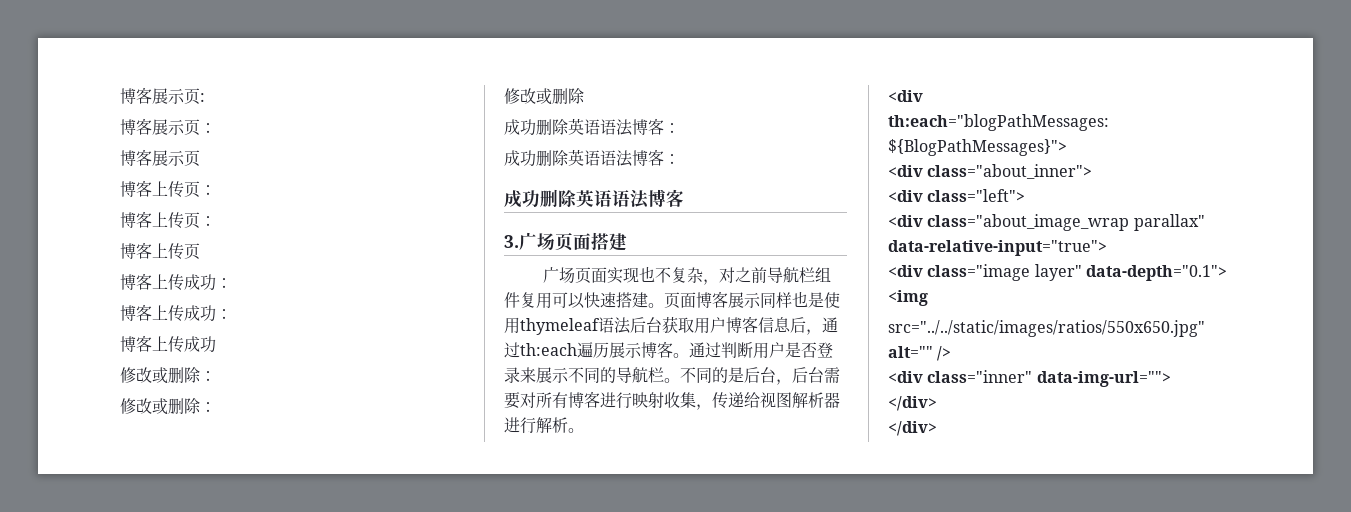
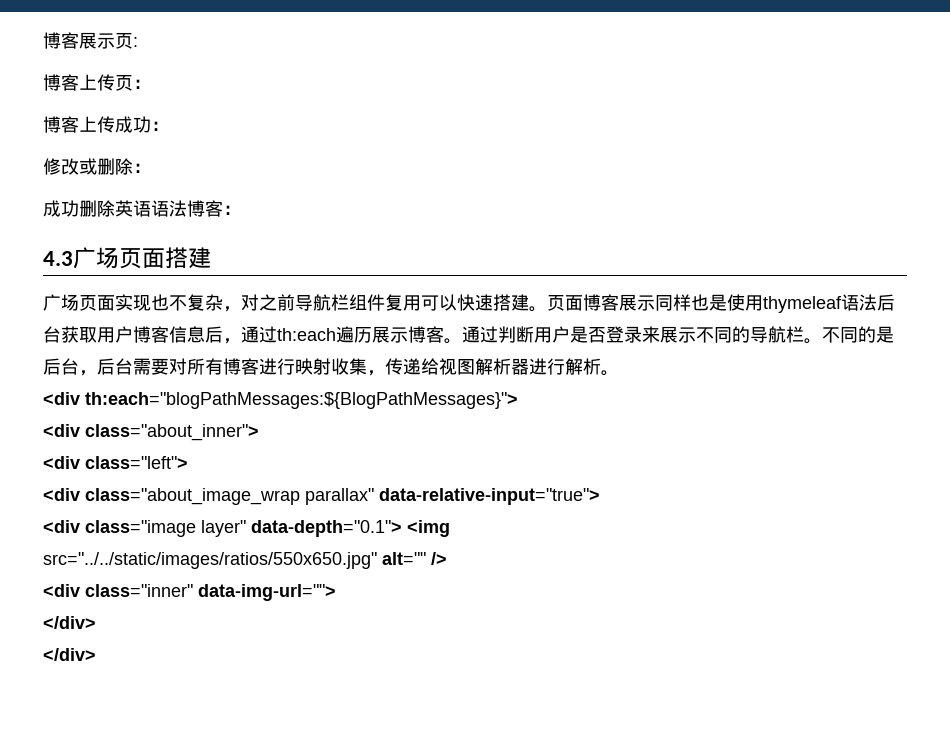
[120,87,205,105] [120,118,216,136] [120,149,200,167] [120,180,216,198] [120,211,216,229] [120,242,200,260] [120,273,232,291] [120,304,232,322] [120,335,216,353] [120,367,216,384] [120,398,216,415] [504,88,585,105] [504,118,664,136] 博客展示页: // 博客展示页： // 博客展示页 // 博客上传页： // 博客上传页： // 博客上传页 // 博客上传成功： // 博客上传成功： // 博客上传成功 // 修改或删除： // 修改或删除： // 修改或删除 // 成功删除英语语法博客 -> [43,32,138,49] [43,74,151,91] [43,116,169,133] [43,158,133,175] 博客展示页: // 博客上传页： // 博客上传成功： // 修改或删除
[504,189,684,209] [504,235,519,248] 成功删除英语语法博客 // 3. -> [43,251,73,266] 4.3

